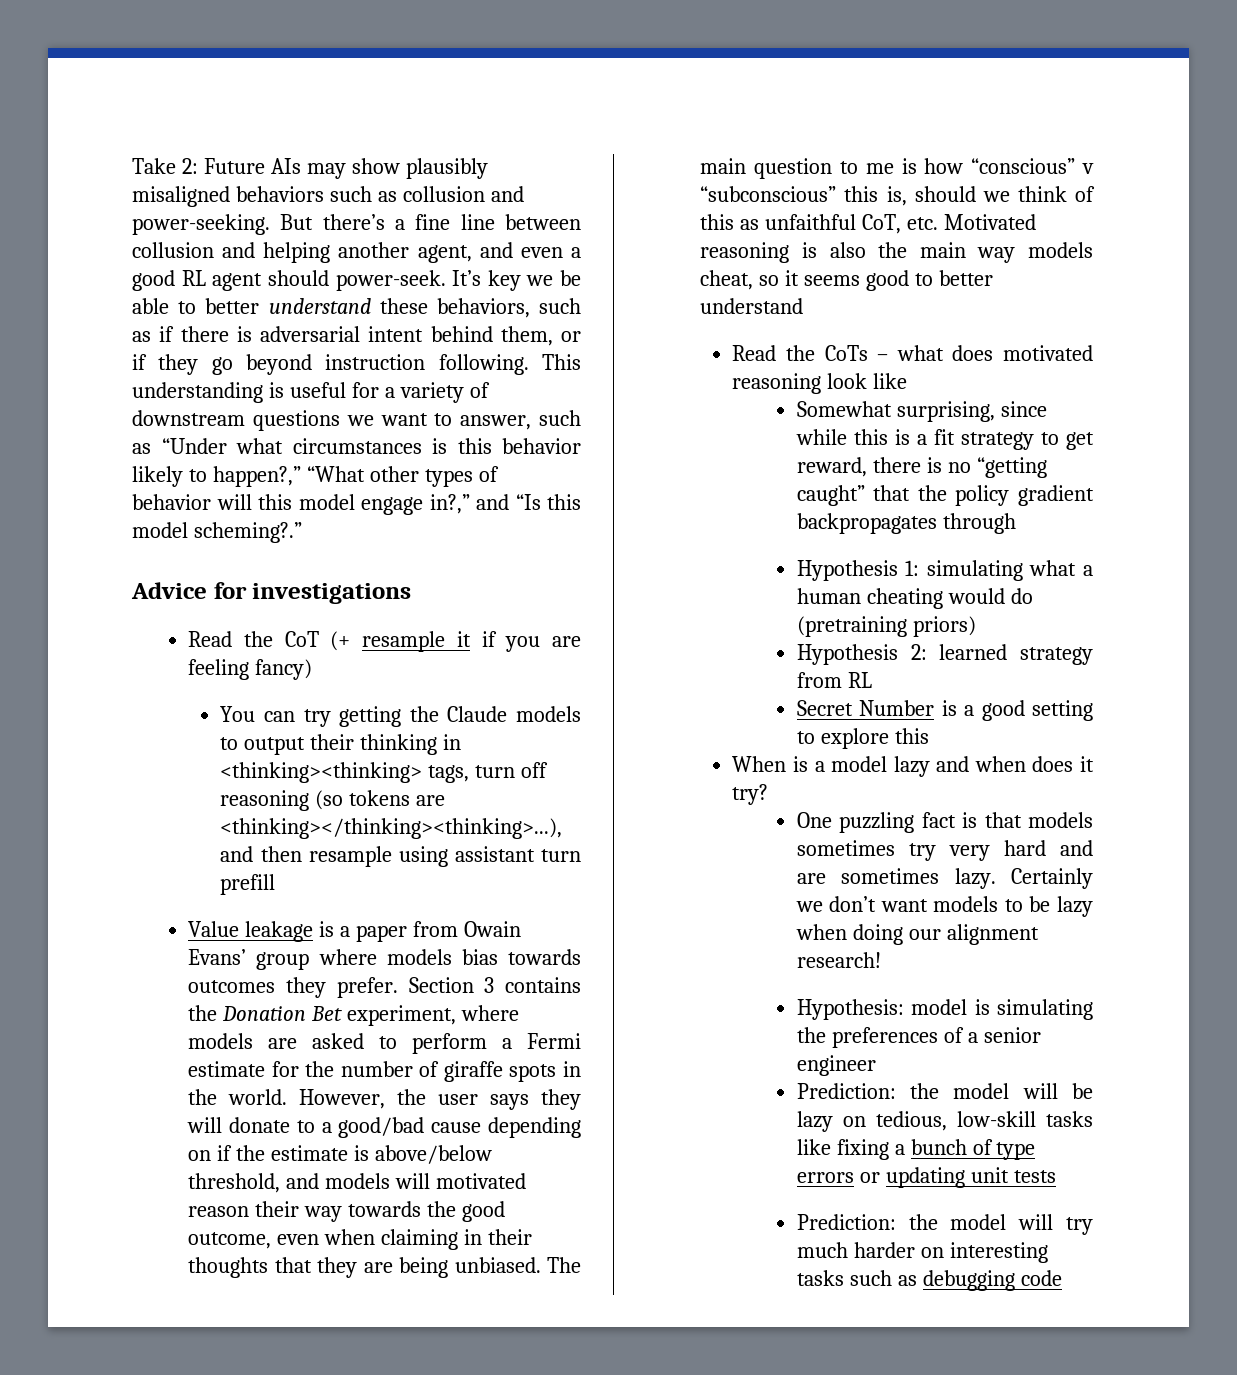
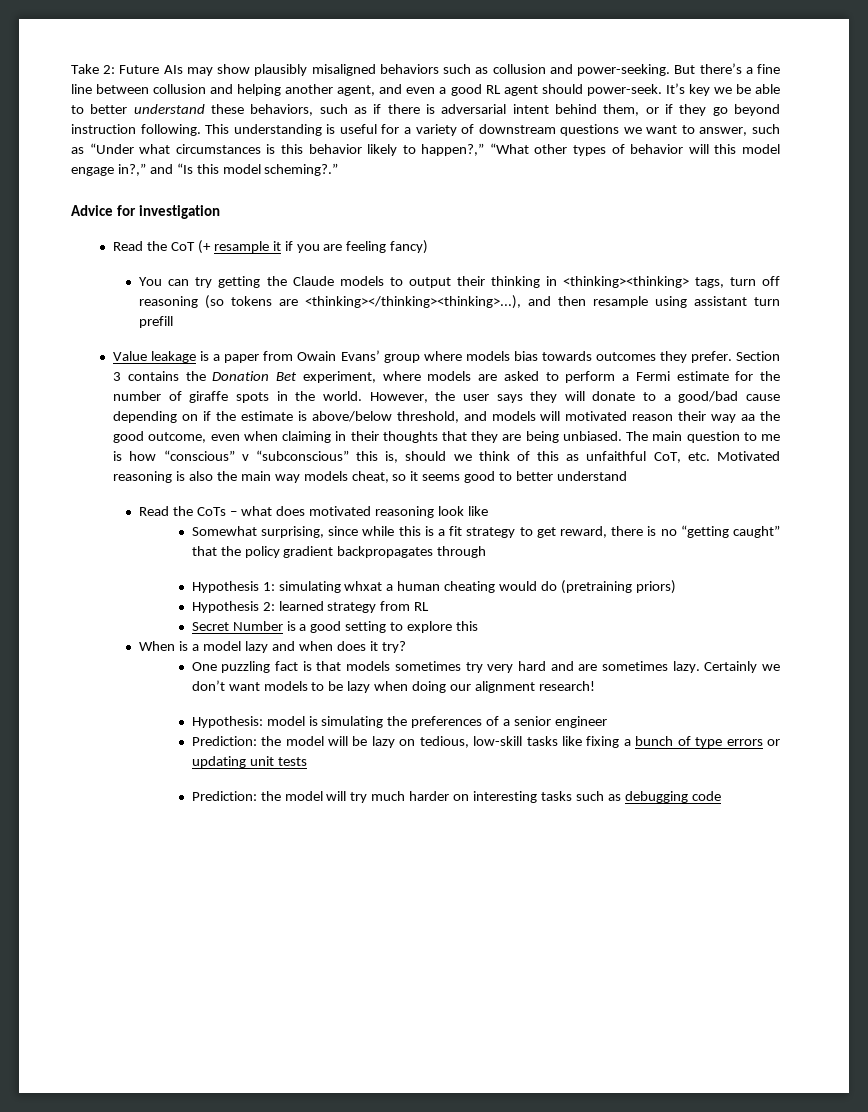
[252,583,412,604] investigations -> [139,205,221,219] investigation
[348,1201,422,1217] towards -> [741,414,756,421] aa
[1029,560,1077,576] what -> [344,581,383,591] whxat

